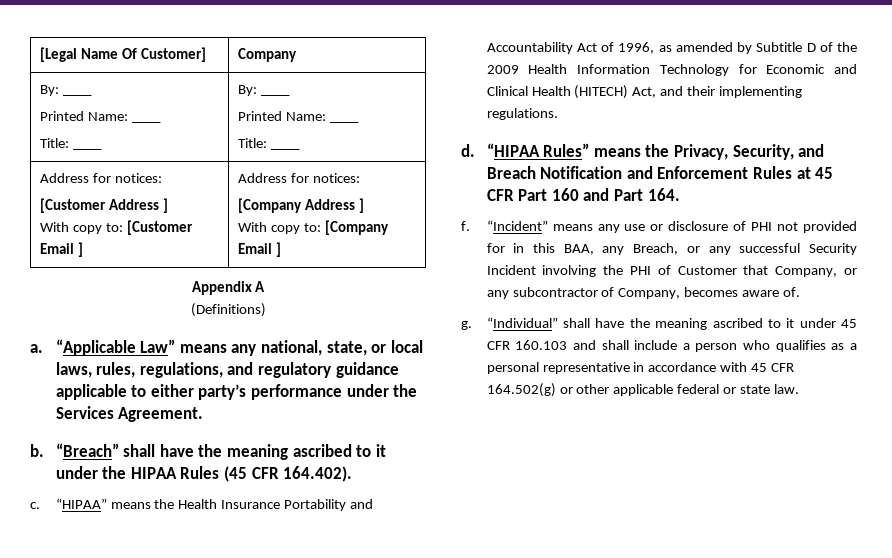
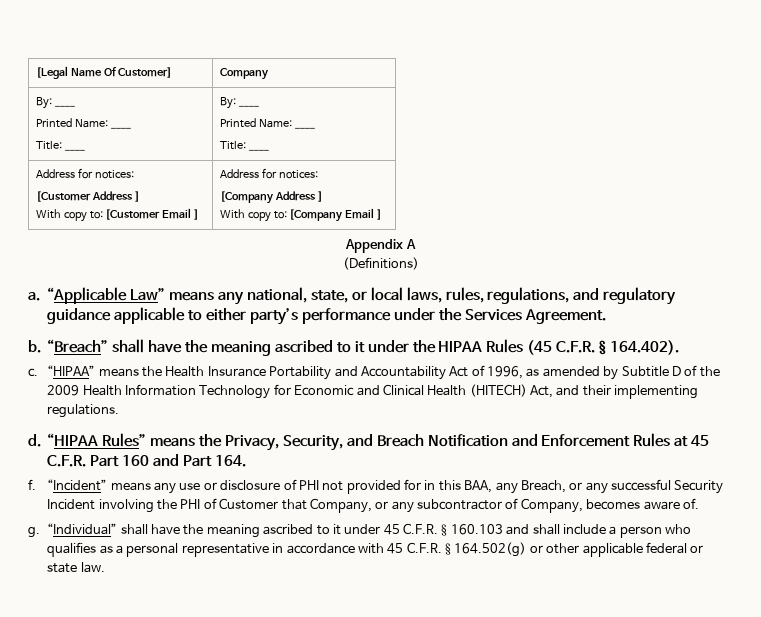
[251,467,279,479] CFR -> [556,340,607,355] C.F.R. §
[486,189,514,201] CFR -> [47,455,87,467] C.F.R.
[486,341,510,350] CFR -> [403,523,448,536] C.F.R. §
[771,363,795,372] CFR -> [406,542,452,555] C.F.R. §

